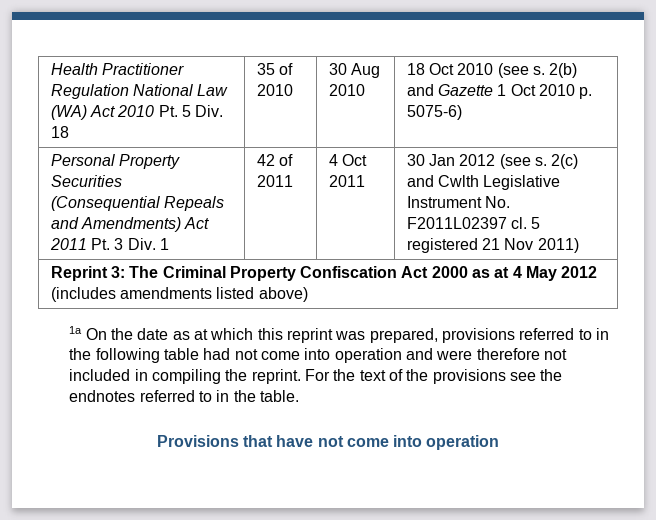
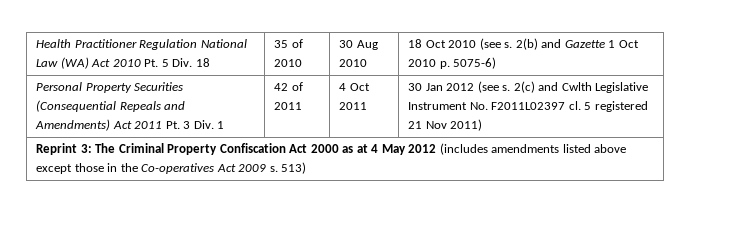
[258,287,308,302] [69,326,609,343] [69,348,567,363] [69,369,563,384] [69,390,299,402] [156,435,500,450] above) // 1a On the date as at which this reprint was prepared, provisions referred to in the following table had not come into operation and were therefore not included in compiling the reprint. For the text of the provisions see the endnotes referred to in the table. // Provisions that have not come into operation -> [594,144,627,153] [36,162,307,174] above except those in the Co-operatives Act 2009 s. 513)

